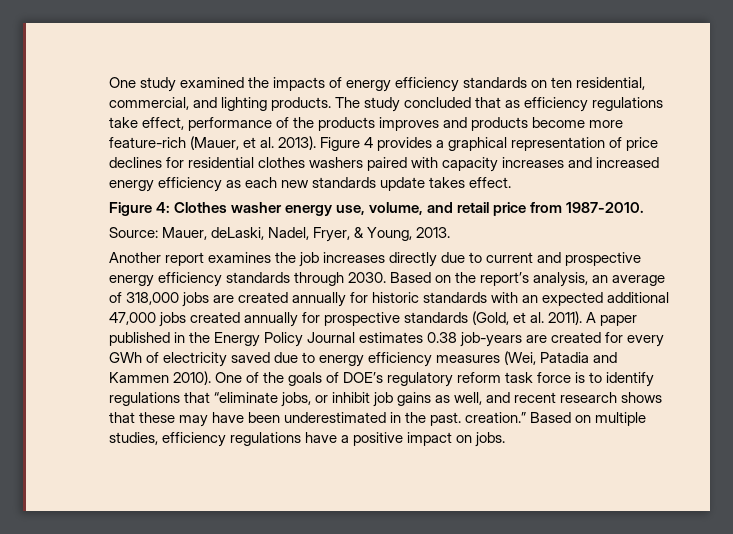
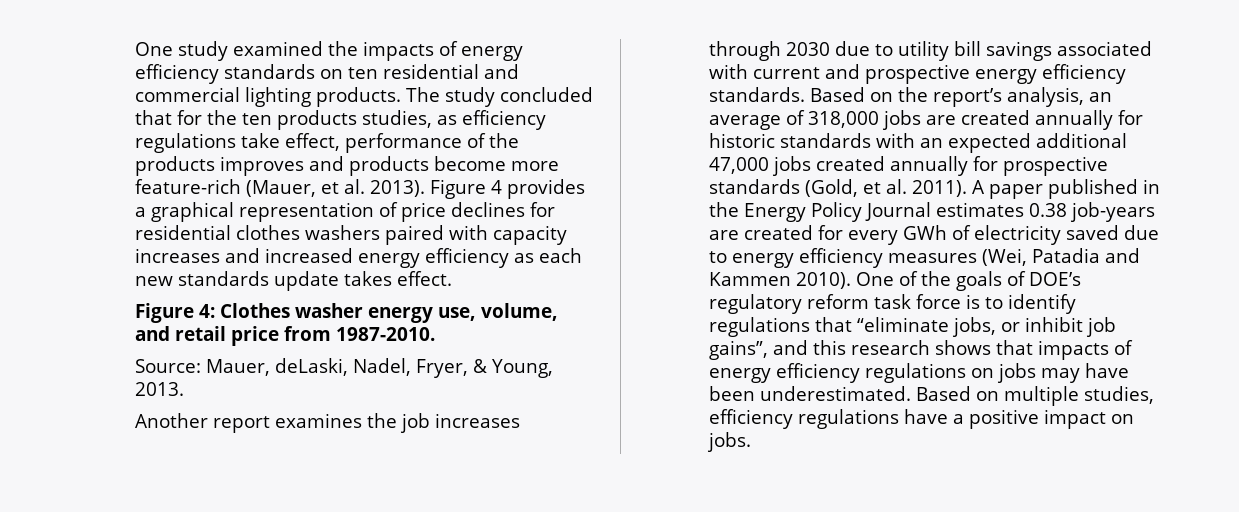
[576,77,646,90] [108,97,217,110] residential, commercial, and -> [382,64,519,79] [134,87,240,102] residential and commercial
(501, 102) none -> [176,110,432,130] for the ten products studies,
[388,252,482,267] directly due to -> [708,41,1152,61] [708,64,748,79] through 2030 due to utility bill savings associated with
[225,272,386,286] standards through 2030. -> [708,87,805,102] standards.
[396,392,663,406] [108,412,527,427] gains as well, and recent research shows that these may have been underestimated in the past. creation.” -> [708,340,1133,360] [708,363,1129,383] [708,386,911,401] gains”, and this research shows that impacts of energy efficiency regulations on jobs may have been underestimated.

